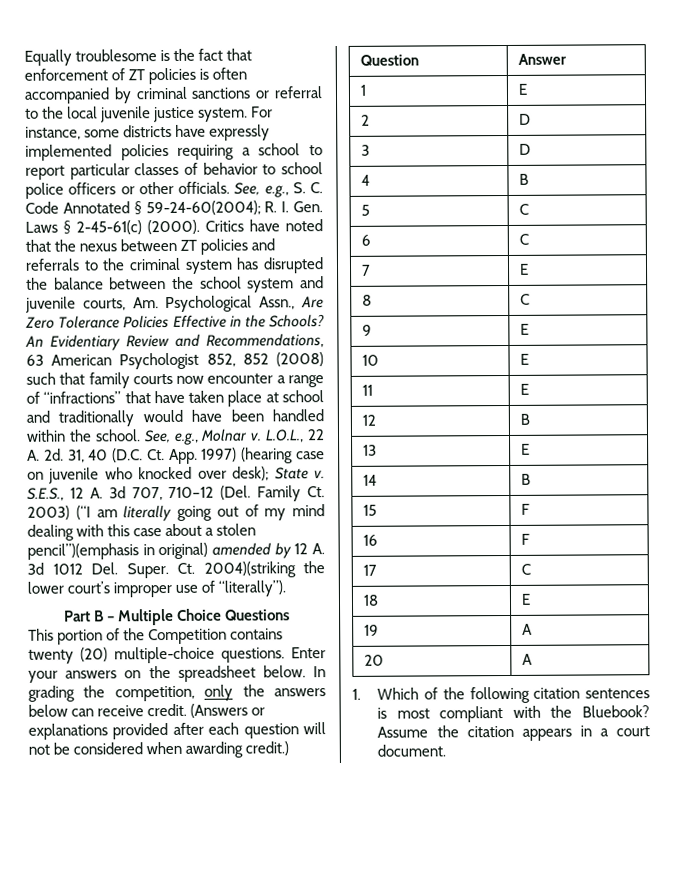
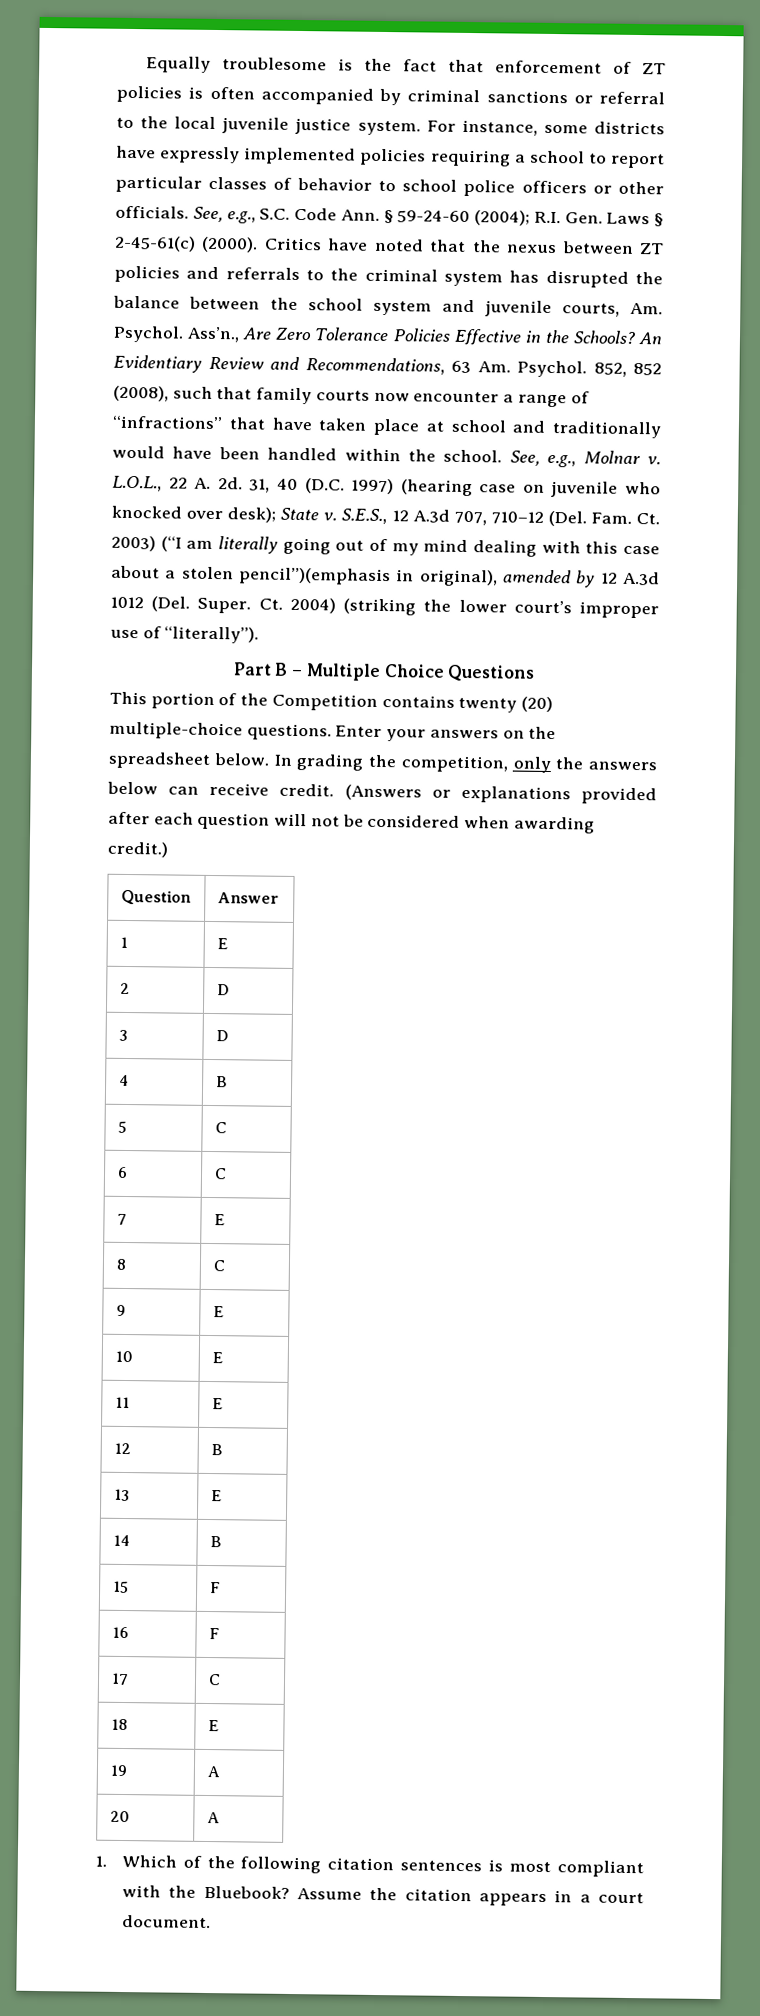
[292,182,323,194] [25,200,290,216] S. C. Code Annotated § 59-24-60(2004); R. I. -> [259,207,561,226] S.C. Code Ann. § 59-24-60 (2004); R.I.
[165,295,296,313] Psychological Assn., -> [113,325,241,343] Psychol. Ass’n.,
[51,352,200,370] American Psychologist -> [477,360,587,378] Am. Psychol.
[276,352,324,367] (2008) -> [113,385,169,402] (2008),
[146,448,198,465] Ct. App. -> (345, 486) none
[89,486,126,499] A. 3d -> [412,509,450,523] A.3d
[257,485,302,502] Family -> [590,512,632,524] Fam.
[158,542,209,560] original) -> [419,569,498,587] original),
[312,543,325,555] [27,561,296,579] A. 3d 1012 Del. Super. Ct. 2004)(striking -> [622,571,660,586] [110,596,417,616] A.3d 1012 (Del. Super. Ct. 2004) (striking

